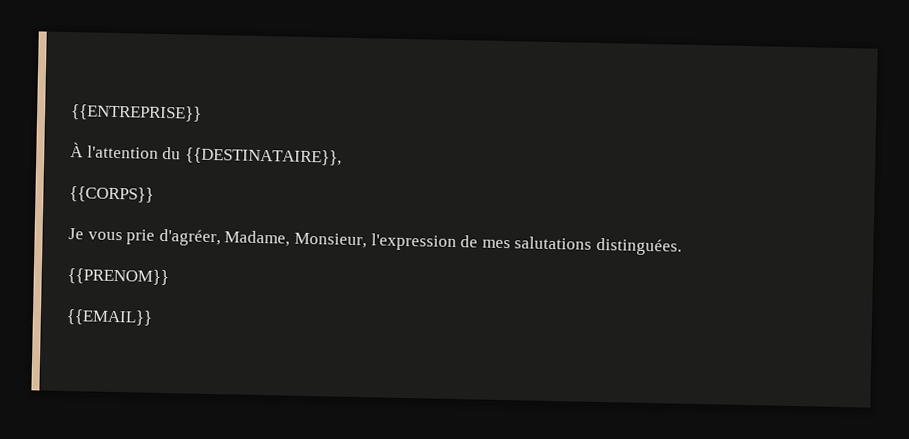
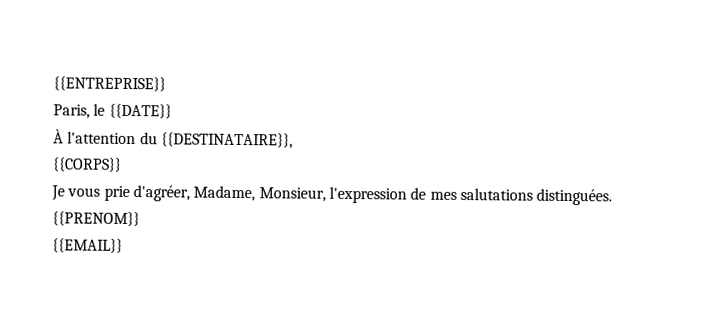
(202, 113) none -> [53,103,172,119] // Paris, le {{DATE}}

